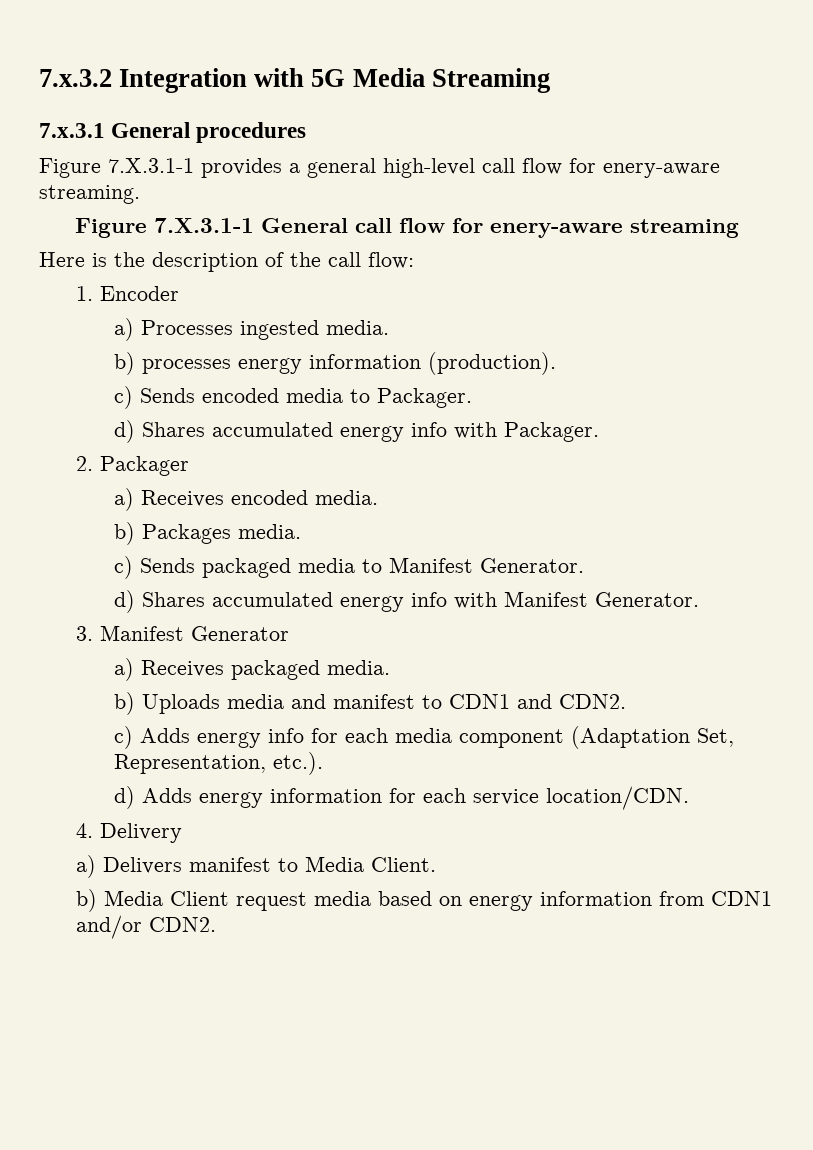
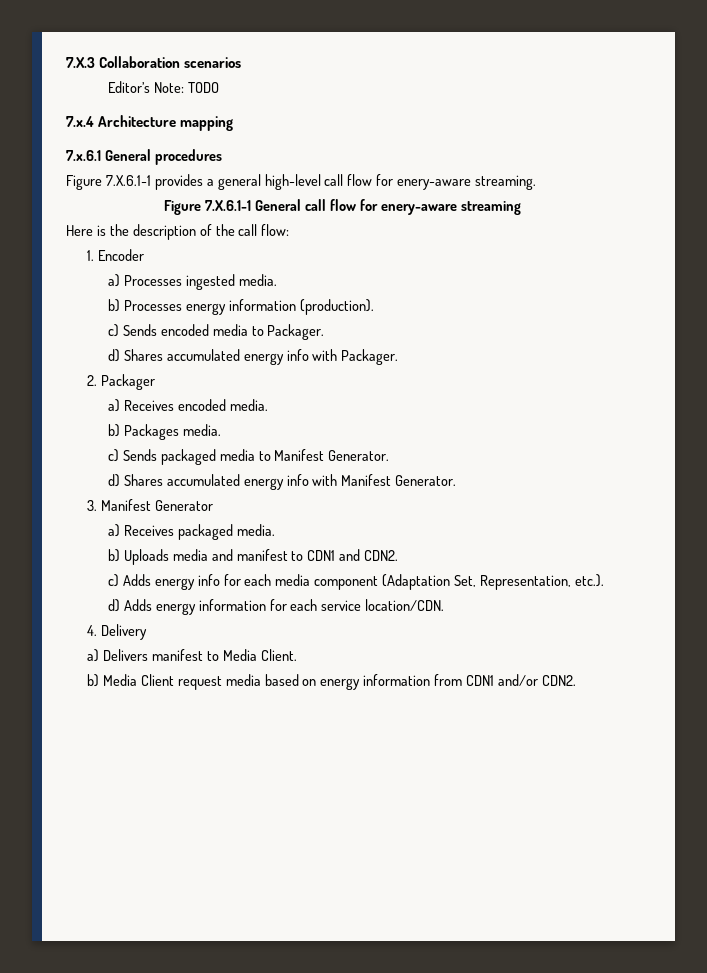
[39,68,550,93] [39,123,105,138] 7.x.3.2 Integration with 5G Media Streaming // 7.x.3.1 -> [66,56,242,68] [107,81,219,93] [66,115,234,131] [66,150,101,161] 7.X.3 Collaboration scenarios // Editor’s Note: TODO // 7.x.4 Architecture mapping // 7.x.6.1
[108,158,194,173] 7.X.3.1-1 -> [105,175,151,186] 7.X.6.1-1
[153,218,254,233] 7.X.3.1-1 -> [205,200,252,211] 7.X.6.1-1
[141,359,231,374] processes -> [123,300,182,311] Processes

